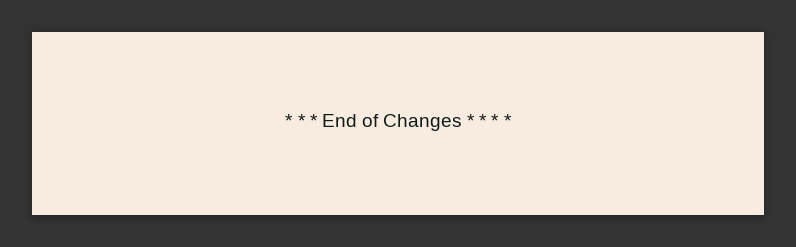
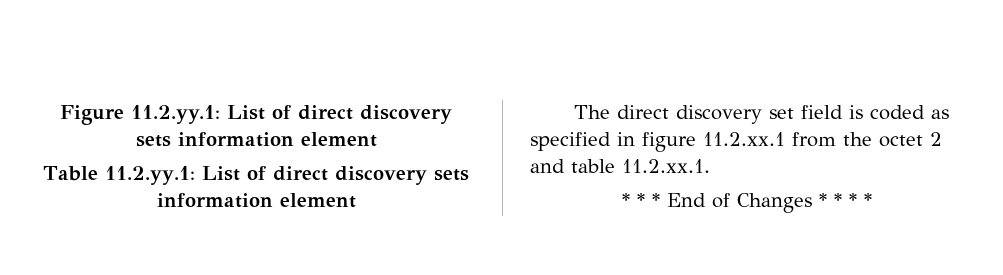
(285, 120) none -> [59,105,453,125] [135,132,377,147] [43,166,469,185] [156,193,356,208] [573,105,949,124] [530,132,942,152] [530,159,710,173] Figure 11.2.yy.1: List of direct discovery sets information element // Table 11.2.yy.1: List of direct discovery sets information element // The direct discovery set field is coded as specified in figure 11.2.xx.1 from the octet 2 and table 11.2.xx.1. //

